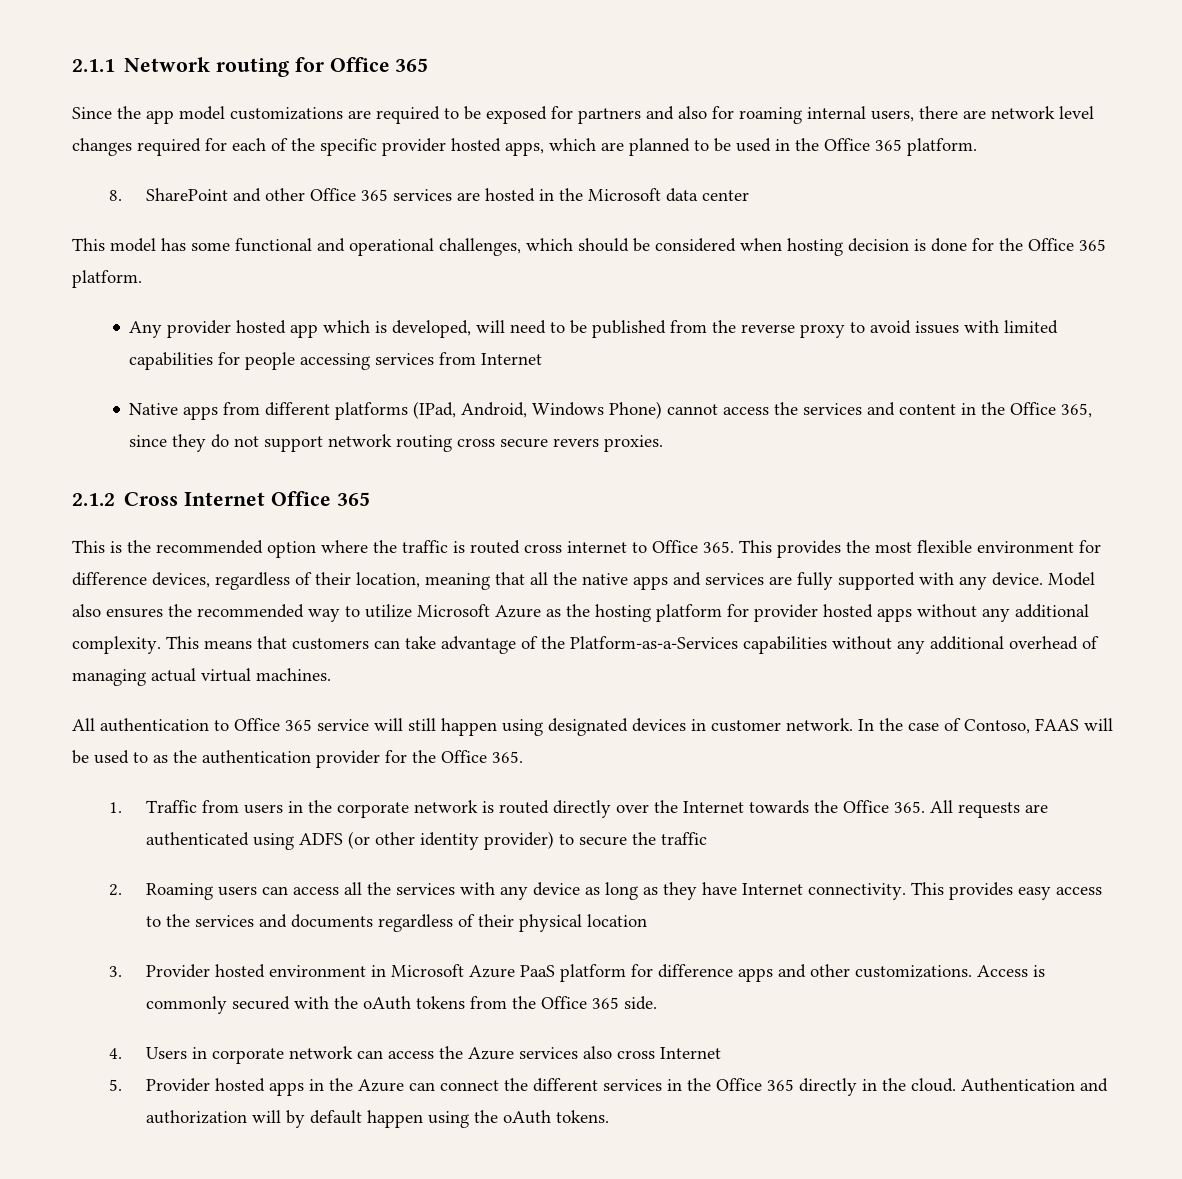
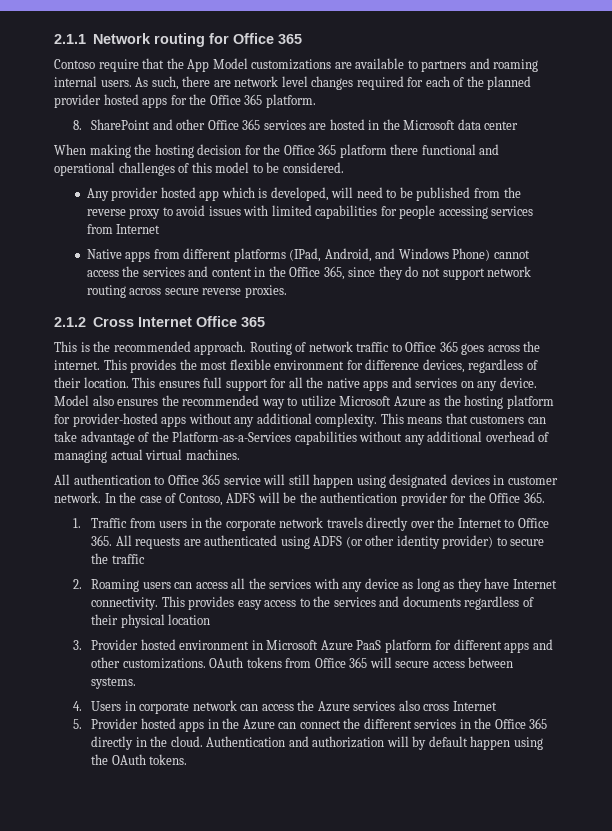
[72,106,914,124] Since the app model customizations are required to be exposed for partners and also for roaming internal users, -> [54,58,539,72] [54,76,179,90] Contoso require that the App Model customizations are available to partners and roaming internal users. As such,
[320,138,790,156] specific provider hosted apps, which are planned to be used in -> [487,76,532,90] [54,94,187,108] planned provider hosted apps for
[72,238,1106,256] [72,270,142,288] This model has some functional and operational challenges, which should be considered when hosting decision is done for the Office 365 platform. -> [54,144,500,158] [54,162,344,176] When making the hosting decision for the Office 365 platform there functional and operational challenges of this model to be considered.
(528, 410) none -> [375,248,396,259] and
[457,438,600,448] cross secure revers -> [129,288,242,295] across secure reverse
[267,540,734,558] option where the traffic is routed cross internet to Office 365. -> [194,341,541,355] [54,360,100,370] approach. Routing of network traffic to Office 365 goes across the internet.
[356,572,525,590] location, meaning that -> [83,377,287,391] location. This ensures full support for
[769,572,954,590] are fully supported with -> [460,381,474,388] on
[754,604,873,622] provider hosted -> [72,413,158,427] provider-hosted
[1035,718,1079,731] FAAS -> [226,493,256,503] ADFS
[94,750,168,764] used to as -> (297, 497) none
[481,800,549,814] is routed -> [326,517,363,528] travels
[748,800,838,814] towards the -> [504,519,515,528] to
[657,964,733,978] difference -> [453,639,502,650] different
[976,965,1045,977] [145,996,411,1014] Access is commonly secured with the oAuth -> [209,657,244,668] OAuth
[511,996,657,1010] the Office 365 side. -> [314,657,514,668] [91,677,137,689] Office 365 will secure access between systems.
[502,1110,551,1124] oAuth -> [111,754,146,765] OAuth

